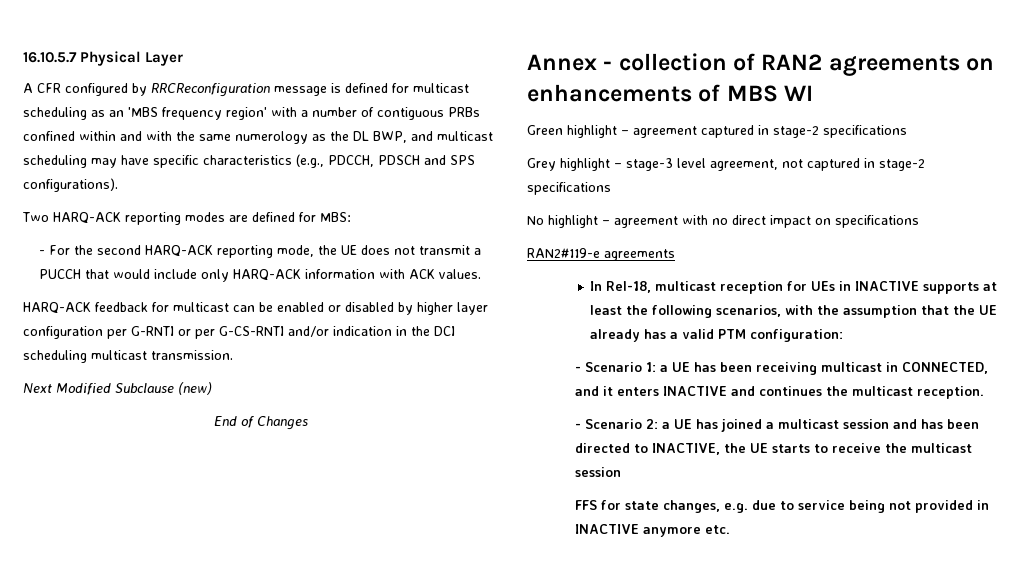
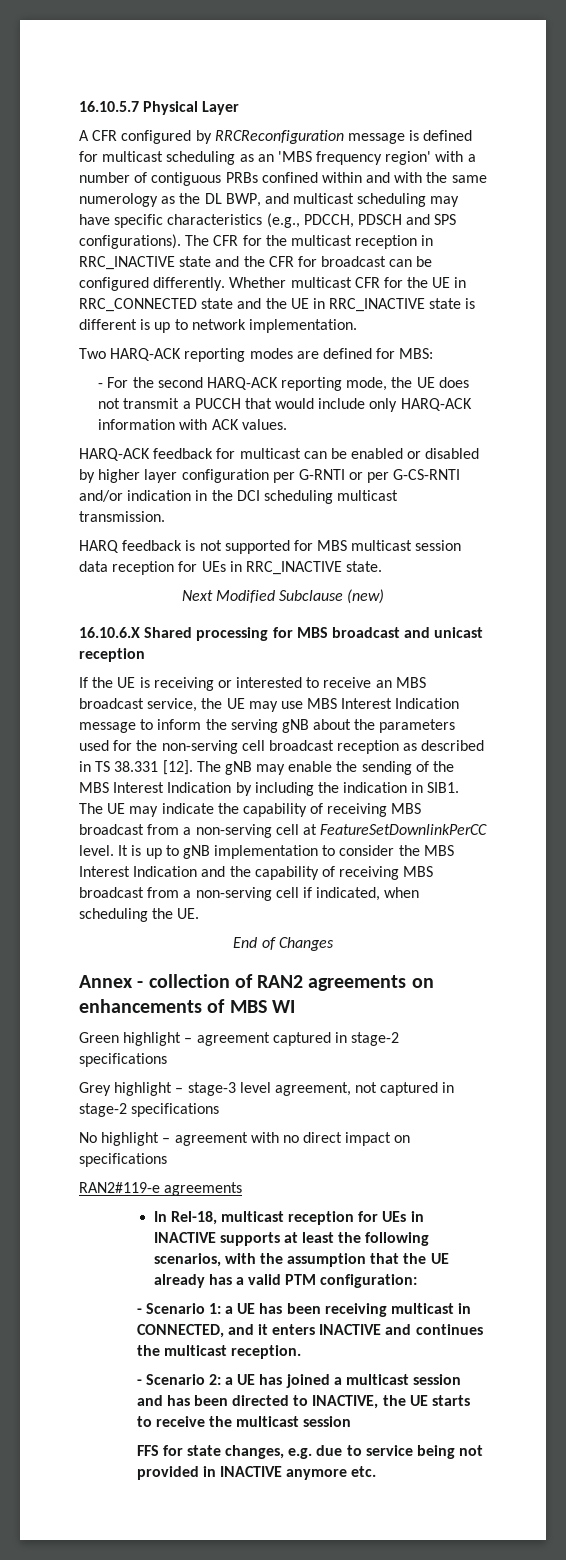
(118, 185) none -> [185,235,434,249] [79,256,433,270] [79,277,467,291] [79,298,476,312] [79,319,357,333] The CFR for the multicast reception in RRC_INACTIVE state and the CFR for broadcast can be configured differently. Whether multicast CFR for the UE in RRC_CONNECTED state and the UE in RRC_INACTIVE state is different is up to network implementation.
[23,382,212,395] Next Modified Subclause (new) -> [79,540,462,554] [79,561,383,575] [181,589,385,604] [79,627,484,641] [79,648,145,662] [79,677,426,691] [79,698,460,712] [79,719,456,733] [79,740,485,754] [79,760,455,775] [79,782,460,796] [79,803,422,817] [79,824,488,838] [79,845,454,859] [79,866,434,880] [79,887,420,901] [79,908,200,922] HARQ feedback is not supported for MBS multicast session data reception for UEs in RRC_INACTIVE state. // Next Modified Subclause (new) // 16.10.6.X Shared processing for MBS broadcast and unicast reception // If the UE is receiving or interested to receive an MBS broadcast service, the UE may use MBS Interest Indication message to inform the serving gNB about the parameters used for the non-serving cell broadcast reception as described in TS 38.331 [12]. The gNB may enable the sending of the MBS Interest Indication by including the indication in SIB1. The UE may indicate the capability of receiving MBS broadcast from a non-serving cell at FeatureSetDownlinkPerCC level. It is up to gNB implementation to consider the MBS Interest Indication and the capability of receiving MBS broadcast from a non-serving cell if indicated, when scheduling the UE.

